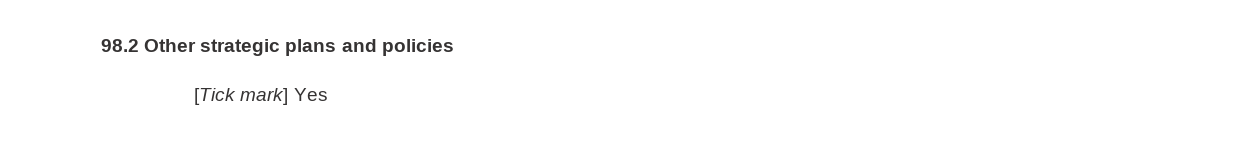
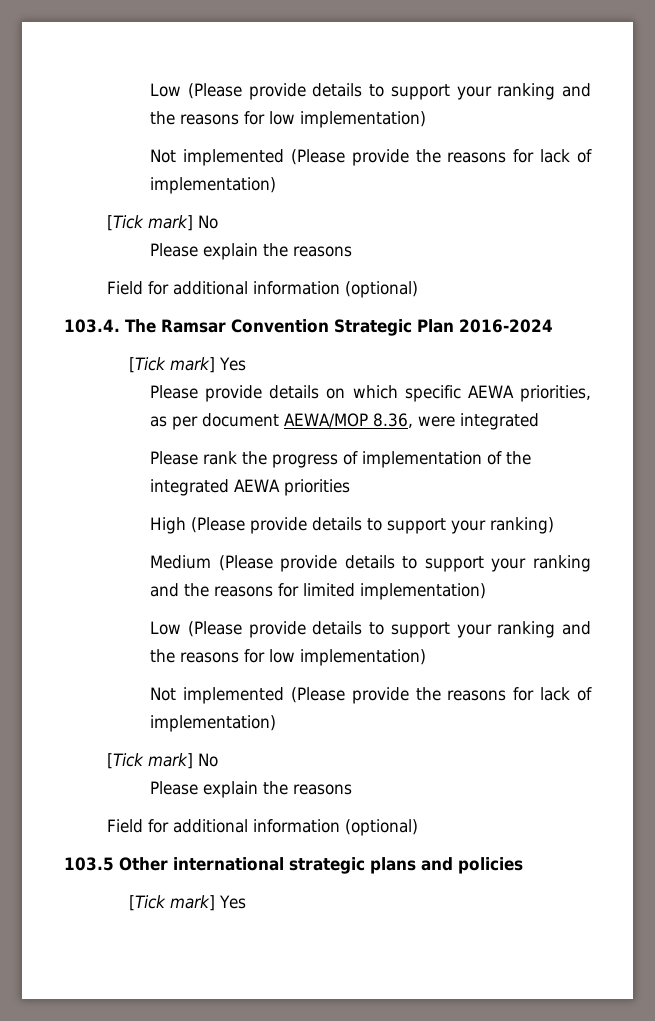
[101,39,197,52] 98.2 Other -> [150,83,591,100] [150,111,427,128] [150,149,592,166] [150,177,277,194] [107,215,219,231] [150,243,353,260] [107,281,419,298] [64,319,553,336] [128,357,246,373] [150,385,591,402] [150,413,540,430] [150,451,532,468] [150,479,351,496] [150,517,555,534] [150,555,591,572] [150,583,487,600] [150,621,591,638] [150,649,427,666] [150,687,592,704] [150,715,277,732] [107,753,219,769] [150,781,353,798] [107,819,419,836] [64,857,284,871] Low (Please provide details to support your ranking and the reasons for low implementation) // Not implemented (Please provide the reasons for lack of implementation) // [Tick mark] No // Please explain the reasons // Field for additional information (optional) // 103.4. The Ramsar Convention Strategic Plan 2016-2024 // [Tick mark] Yes // Please provide details on which specific AEWA priorities, as per document AEWA/MOP 8.36, were integrated // Please rank the progress of implementation of the integrated AEWA priorities // High (Please provide details to support your ranking) // Medium (Please provide details to support your ranking and the reasons for limited implementation) // Low (Please provide details to support your ranking and the reasons for low implementation) // Not implemented (Please provide the reasons for lack of implementation) // [Tick mark] No // Please explain the reasons // Field for additional information (optional) // 103.5 Other international

